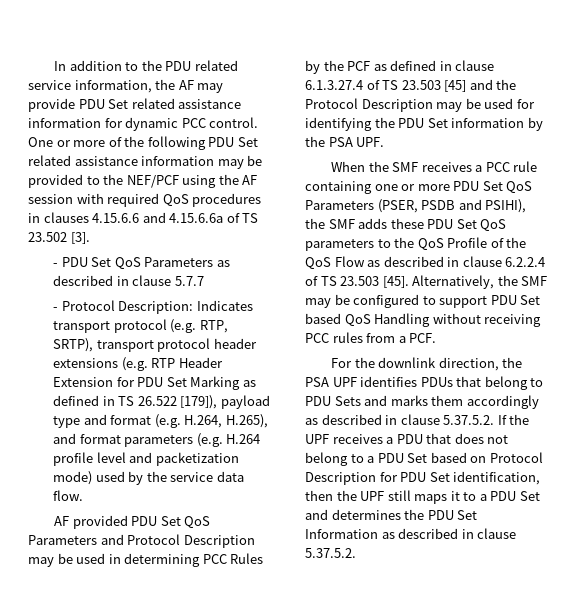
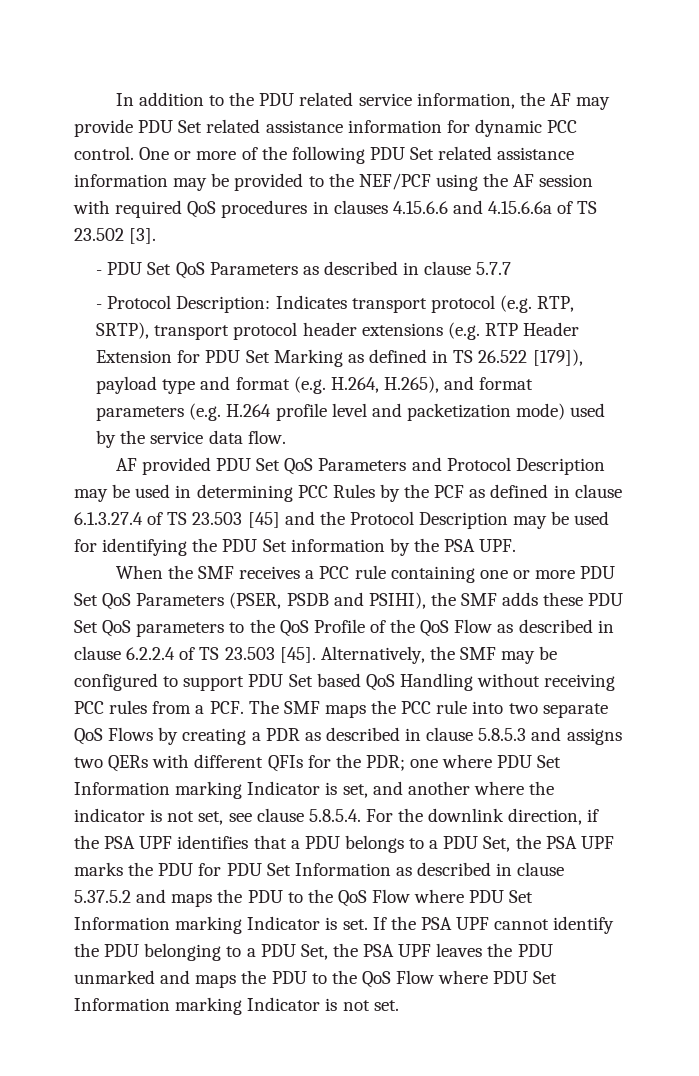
(437, 338) // -> [248,700,608,718] [74,727,622,745] [74,754,562,772] [74,781,555,799] [74,808,361,825] The SMF maps the PCC rule into two separate QoS Flows by creating a PDR as described in clause 5.8.5.3 and assigns two QERs with different QFIs for the PDR; one where PDU Set Information marking Indicator is set, and another where the indicator is not set, see clause 5.8.5.4.
(499, 364) none -> [587,809,600,822] if
[420,376,544,390] [305,395,539,409] [305,414,530,425] [305,433,509,444] [305,452,543,466] [305,471,541,485] [305,490,540,504] [305,509,425,520] PDUs that belong to PDU Sets and marks them accordingly as described in clause 5.37.5.2. If the UPF receives a PDU that does not belong to a PDU Set based on Protocol Description for PDU Set identification, then the UPF still maps it to a PDU Set and determines the -> [253,835,614,853] [74,862,222,876] that a PDU belongs to a PDU Set, the PSA UPF marks the PDU for
[305,548,356,558] 5.37.5.2. -> [74,889,534,907] [74,916,615,934] [74,943,553,961] [74,970,558,988] [74,997,399,1015] 5.37.5.2 and maps the PDU to the QoS Flow where PDU Set Information marking Indicator is set. If the PSA UPF cannot identify the PDU belonging to a PDU Set, the PSA UPF leaves the PDU unmarked and maps the PDU to the QoS Flow where PDU Set Information marking Indicator is not set.

